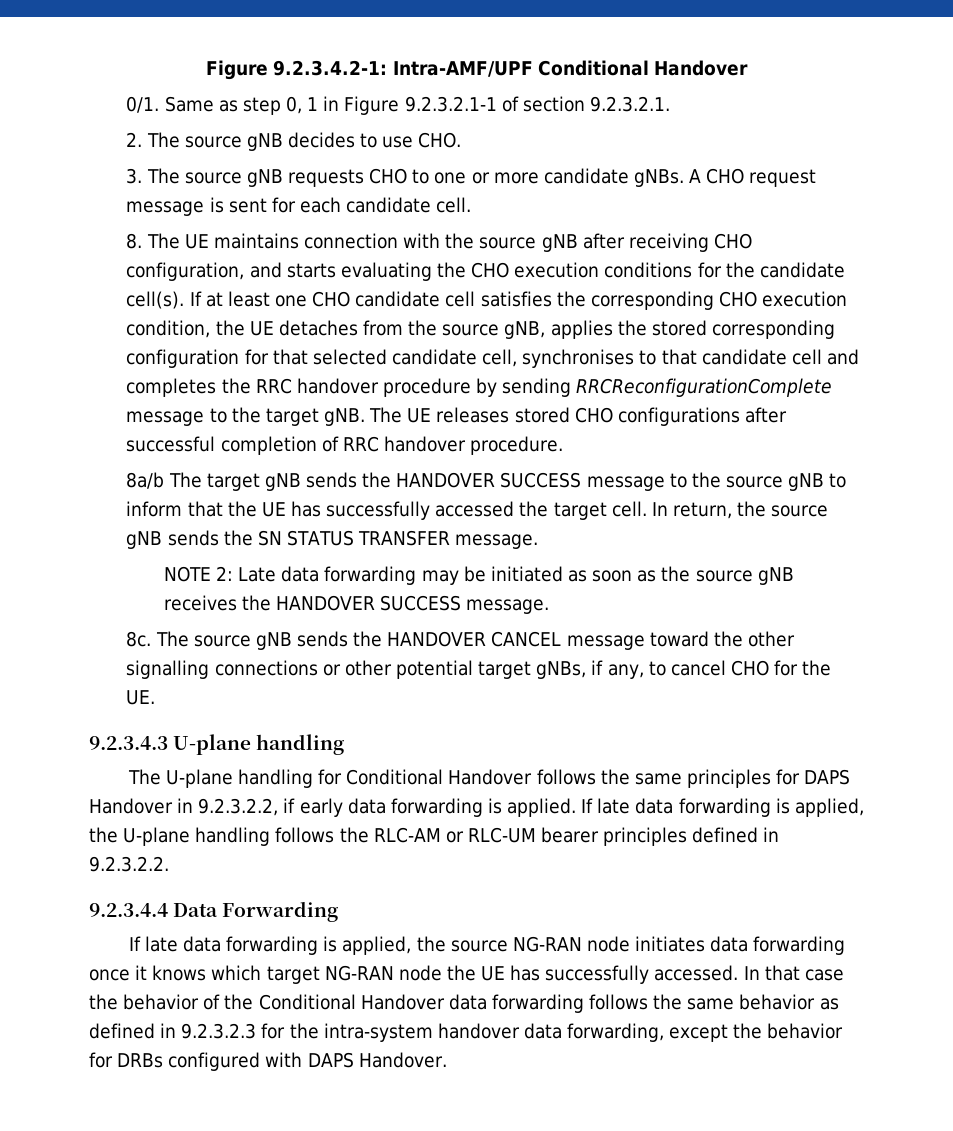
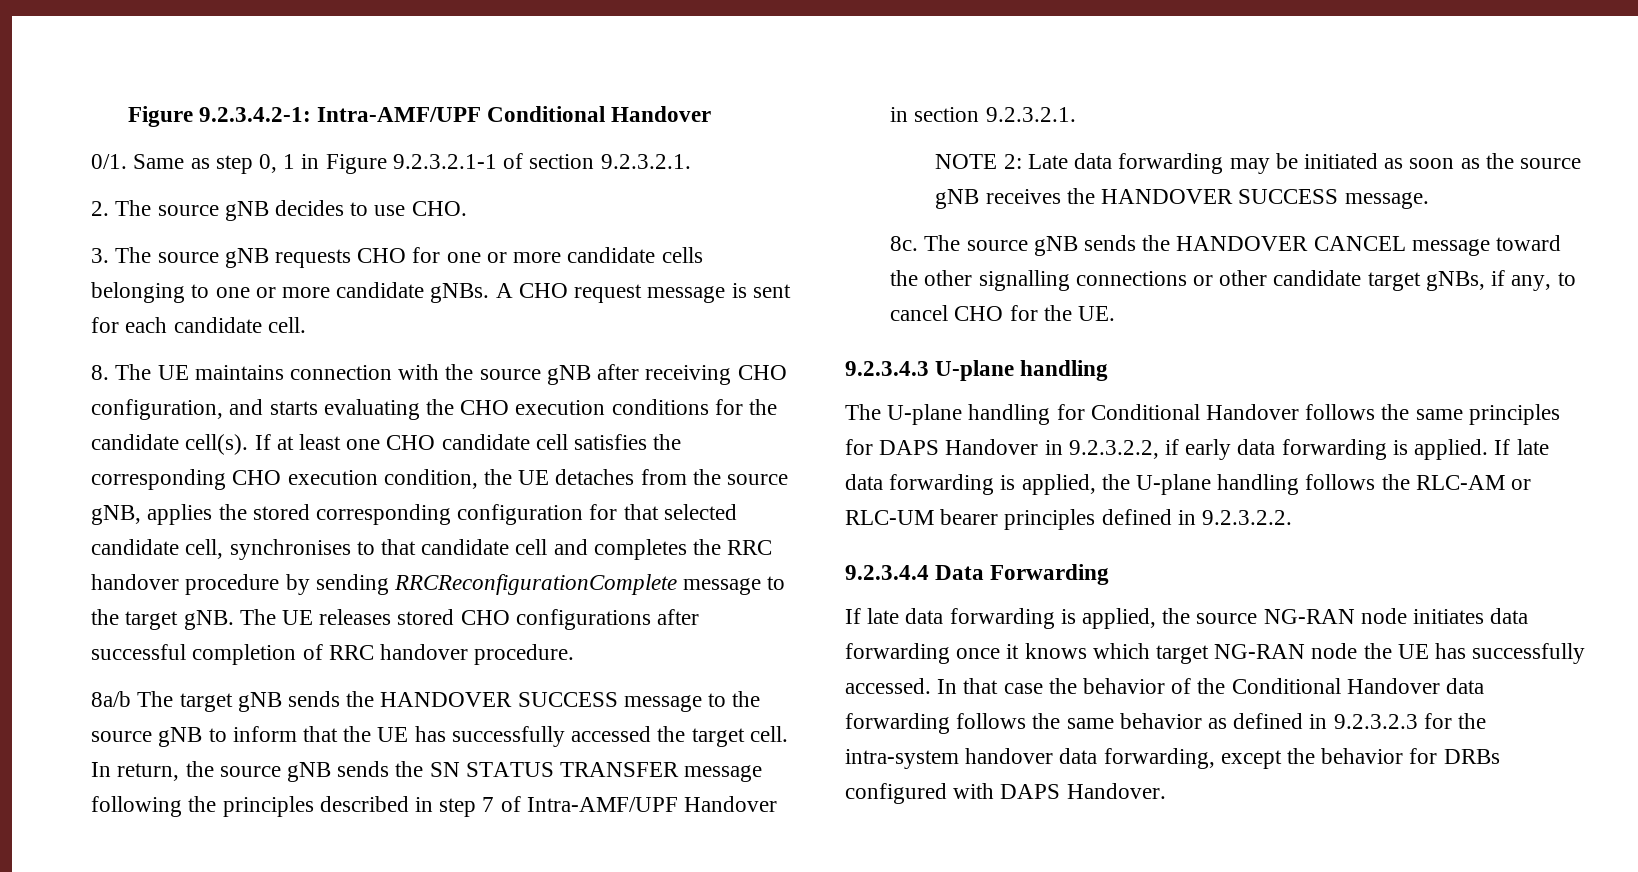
(408, 176) none -> [412,247,703,263] [91,282,186,303] for one or more candidate cells belonging
[455,534,539,549] message. -> [684,765,763,782] [91,796,778,817] [890,107,1076,122] message following the principles described in step 7 of Intra-AMF/UPF Handover in section 9.2.3.2.1.
[396,660,474,679] potential -> [1273,270,1362,286] candidate

